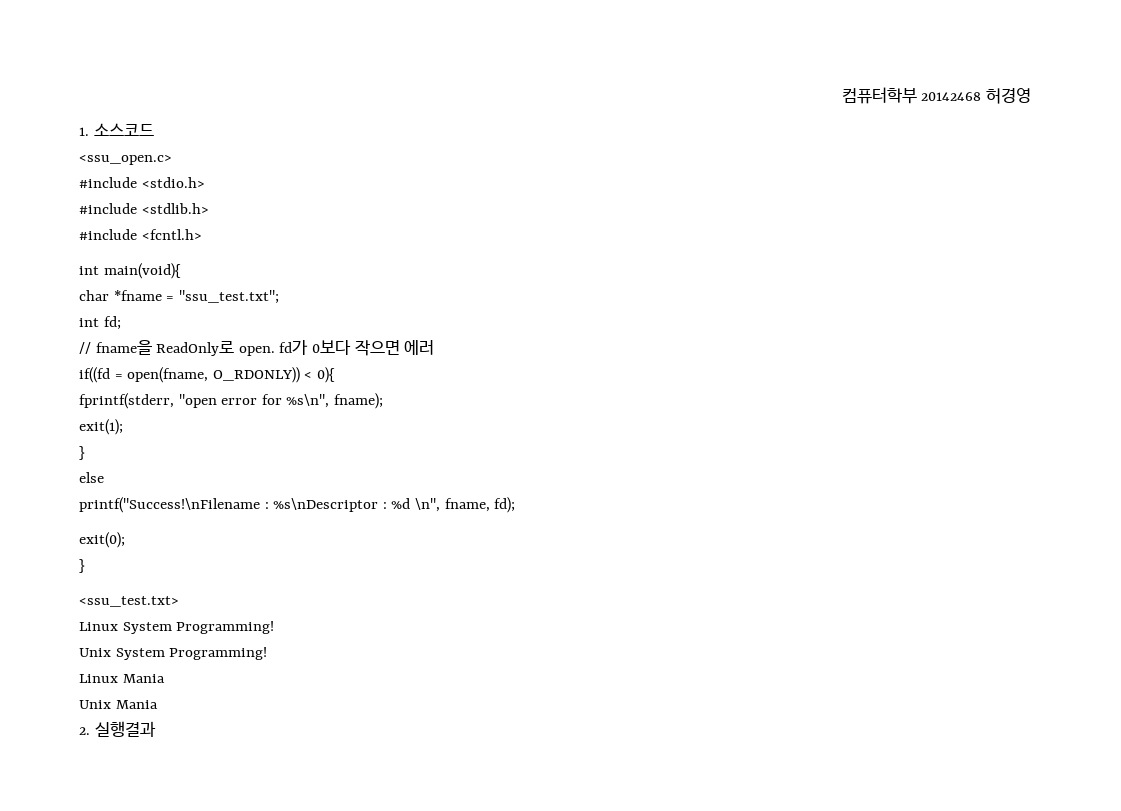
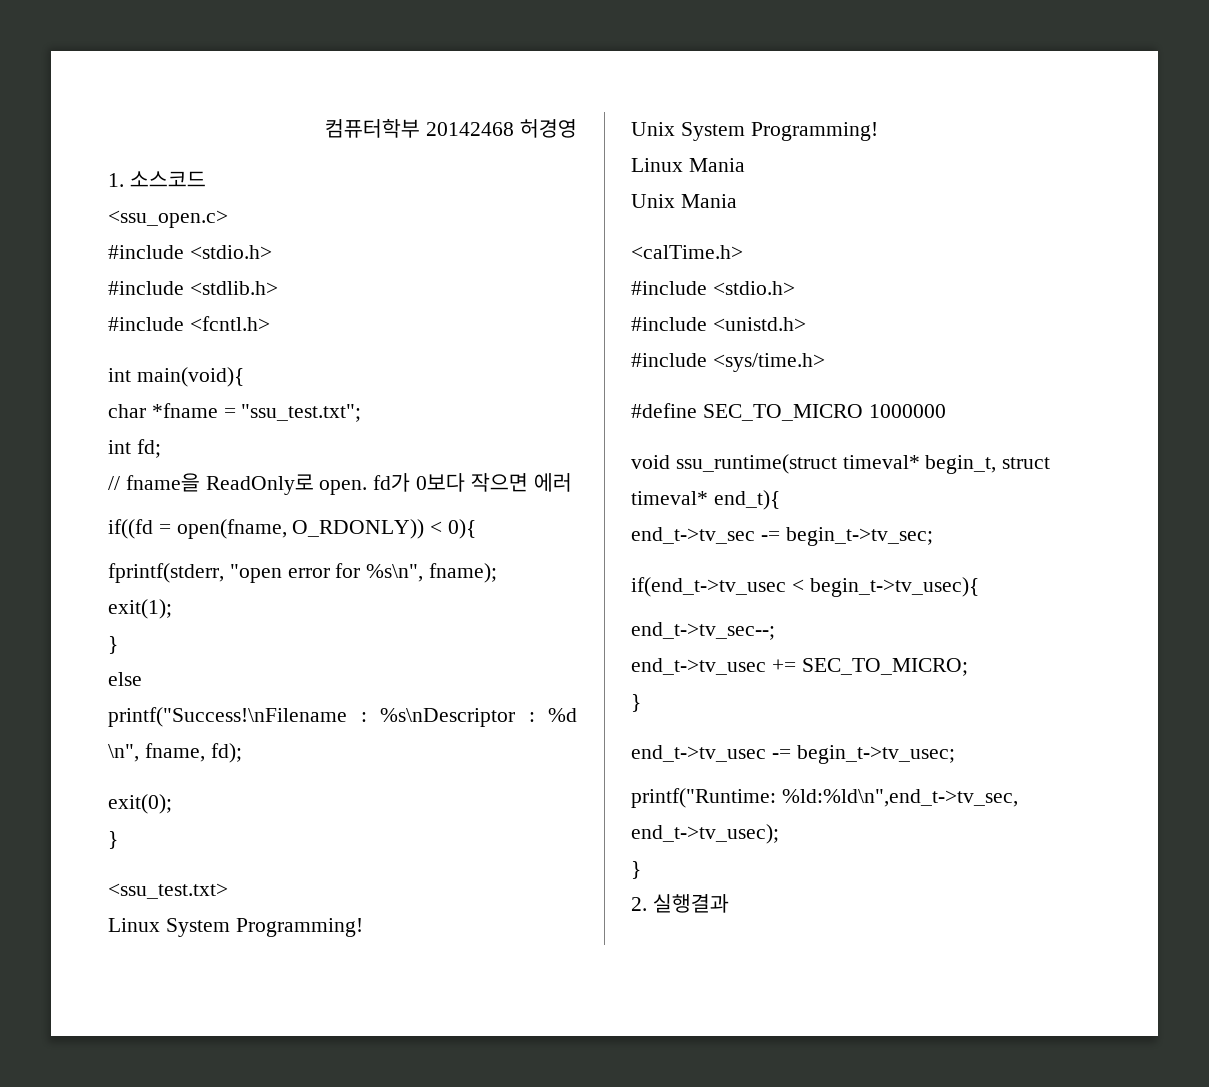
(158, 704) none -> [631,245,743,259] [631,281,795,295] [631,317,806,331] [631,353,825,372] [631,403,946,421] [631,454,1051,474] [631,490,780,510] [631,527,933,546] [631,577,979,597] [631,622,775,640] [631,658,968,676] [631,694,641,712] [631,745,955,764] [631,788,1018,808] [631,824,779,844] [631,861,641,879] // <calTime.h> // #include <stdio.h> // #include <unistd.h> // #include <sys/time.h> // #define SEC_TO_MICRO 1000000 // void ssu_runtime(struct timeval* begin_t, struct timeval* end_t){ // end_t->tv_sec -= begin_t->tv_sec; // if(end_t->tv_usec < begin_t->tv_usec){ // end_t->tv_sec--; // end_t->tv_usec += SEC_TO_MICRO; // } // end_t->tv_usec -= begin_t->tv_usec; // printf("Runtime: %ld:%ld\n",end_t->tv_sec, end_t->tv_usec); // }

